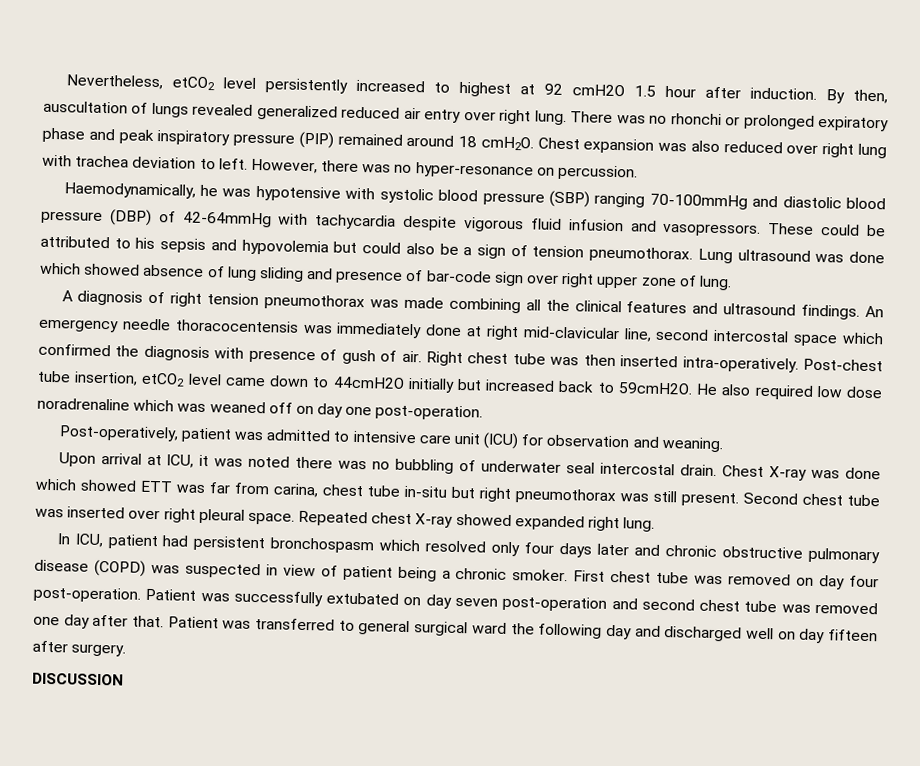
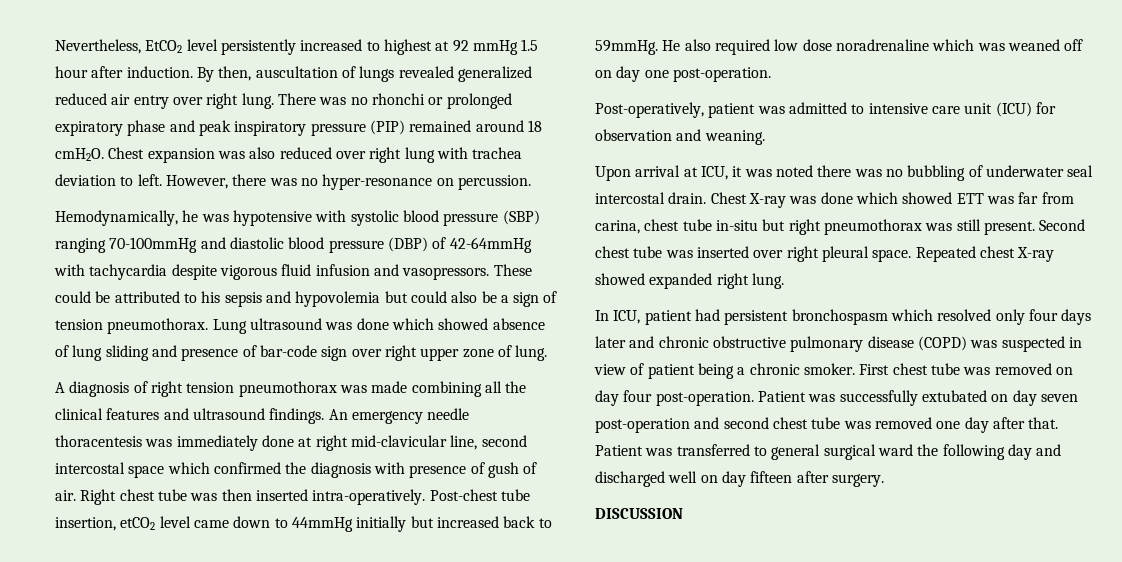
[171,76,215,91] etCO2 -> [145,40,183,53] EtCO2
[571,84,625,97] cmH2O -> [472,40,518,55] mmHg
[63,182,196,199] Haemodynamically, -> [55,210,178,226] Hemodynamically,
[174,319,299,333] thoracocentensis -> [55,435,142,447] thoracentesis
[332,376,405,389] 44cmH2O -> [291,517,353,532] 44mmHg
[617,382,693,395] 59cmH2O. -> [595,40,658,55] 59mmHg.

